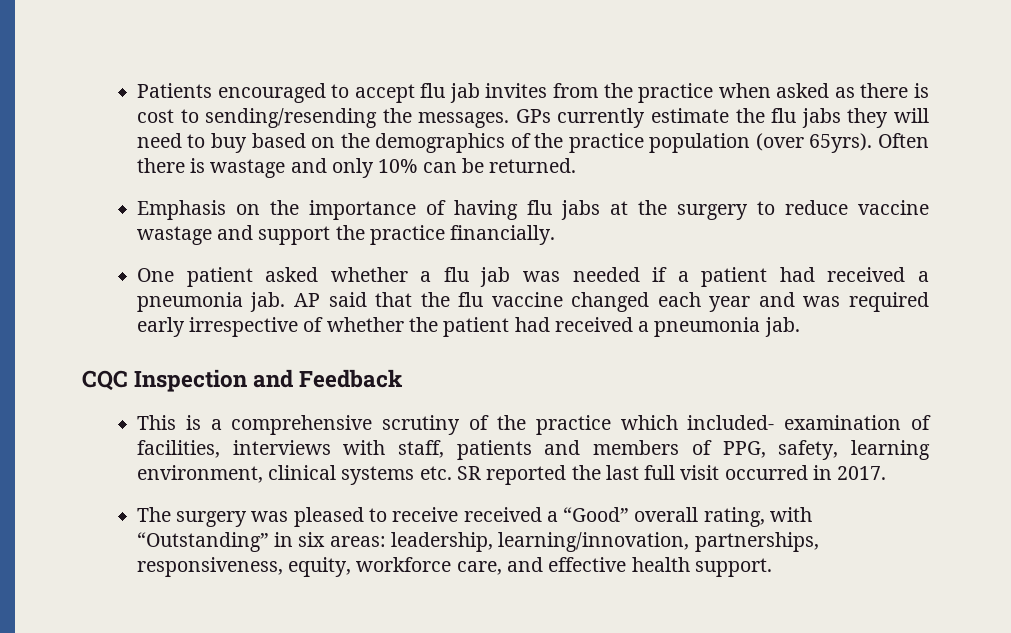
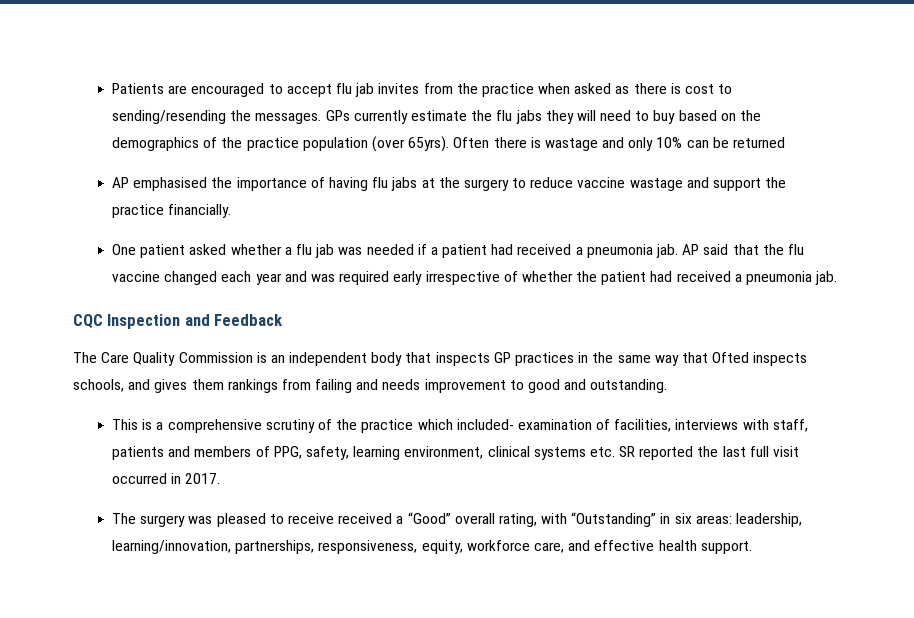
(212, 90) none -> [168,85,188,94] are
[489,158,577,173] [136,200,260,220] returned. // Emphasis on -> [732,137,785,148] [112,177,208,191] returned // AP emphasised
(404, 378) none -> [73,352,808,366] [73,379,668,393] // The Care Quality Commission is an independent body that inspects GP practices in the same way that Ofted inspects schools, and gives them rankings from failing and needs improvement to good and outstanding.

